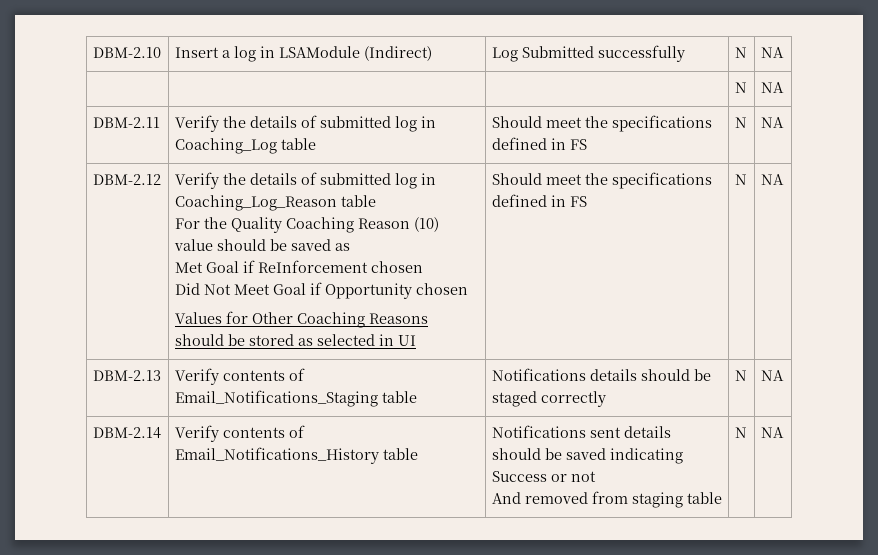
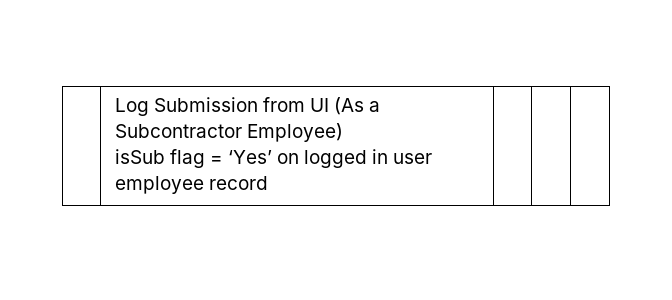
[92,47,161,58] [174,46,432,62] [491,45,685,62] [734,47,747,58] [760,47,784,58] [734,82,747,93] [760,82,784,93] [92,117,160,128] [174,115,436,132] [174,138,316,154] [491,115,712,132] [491,137,587,150] [734,117,747,128] [760,117,784,128] [92,174,161,185] [174,172,436,189] [174,195,376,211] [174,217,439,233] [173,239,350,251] [174,260,423,273] [174,282,468,299] [174,311,428,328] [174,334,416,346] [491,172,712,189] [491,194,587,207] [734,174,747,185] [760,174,784,185] [92,370,161,381] [174,368,305,385] [174,390,417,407] [491,368,711,381] [491,391,606,407] [734,370,747,381] [760,370,784,381] [92,427,161,439] [174,425,305,442] [174,447,418,464] [491,425,671,438] [491,448,683,464] [491,471,596,482] [491,491,722,508] [734,427,747,438] [760,427,784,438] DBM-2.10 | Insert a log in LSAModule (Indirect) | Log Submitted successfully | N | NA // | | | N | NA // DBM-2.11 | Verify the details of submitted log in Coaching_Log table | Should meet the specifications defined in FS | N | NA // DBM-2.12 | Verify the details of submitted log in Coaching_Log_Reason table // For the Quality Coaching Reason (10) value should be saved as // Met Goal if ReInforcement chosen // Did Not Meet Goal if Opportunity chosen // Values for Other Coaching Reasons should be stored as selected in UI | Should meet the specifications defined in FS | N | NA // DBM-2.13 | Verify contents of Email_Notifications_Staging table | Notifications details should be staged correctly | N | NA // DBM-2.14 | Verify contents of Email_Notifications_History table | Notifications sent details should be saved indicating Success or not // And removed from staging table | N | NA -> [114,97,381,116] [114,123,343,142] [114,149,433,168] [114,176,268,194] | Log Submission from UI (As a Subcontractor Employee) // isSub flag = ‘Yes’ on logged in user employee record | | |

